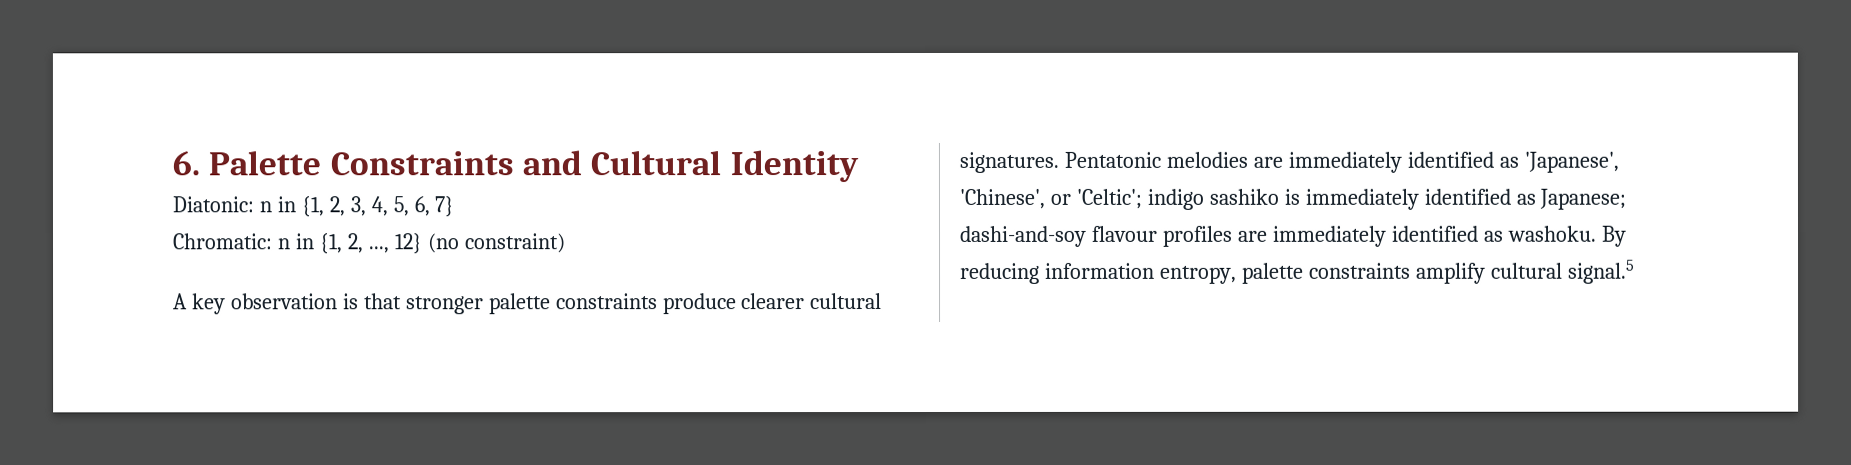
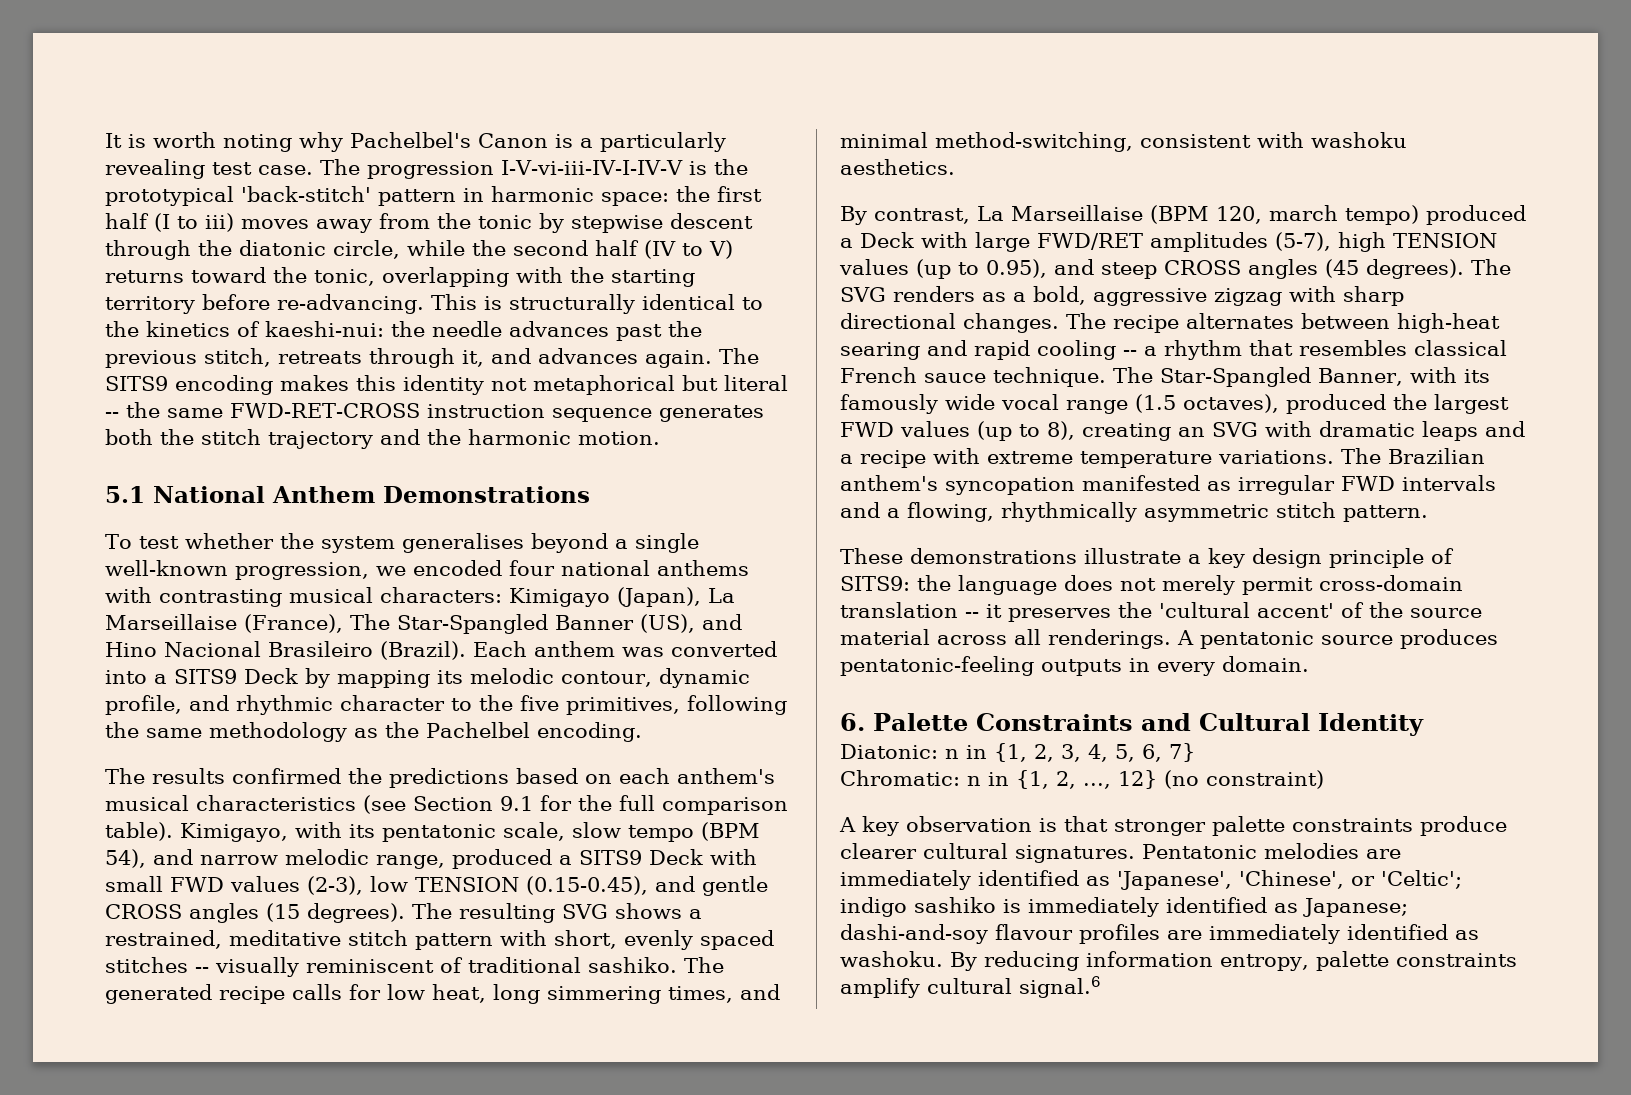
(172, 163) none -> [105,132,726,152] [105,159,748,179] [105,186,762,206] [105,213,753,233] [105,240,733,260] [105,267,695,287] [105,294,763,314] [105,321,702,341] [105,348,759,368] [105,375,788,395] [105,402,764,422] [105,429,660,449] [105,486,590,503] [105,533,699,553] [105,560,749,580] [105,587,735,607] [105,614,742,634] [105,641,777,660] [105,668,750,688] [105,695,787,715] [105,722,642,742] [105,768,775,788] [105,795,788,815] [105,822,760,842] [105,849,757,869] [105,876,768,896] [105,903,702,923] [105,930,774,950] [105,957,724,977] [105,984,780,1004] [840,132,1407,152] [840,159,955,175] [840,205,1526,225] [840,232,1497,252] [839,259,1511,279] [840,286,1404,306] [840,313,1500,333] [840,340,1507,360] [840,367,1490,387] [840,394,1509,414] [840,421,1525,441] [840,448,1485,468] [840,475,1496,495] [840,502,1428,522] [840,548,1454,568] [840,575,1463,595] [840,602,1482,622] [840,629,1498,649] [840,656,1309,676] It is worth noting why Pachelbel's Canon is a particularly revealing test case. The progression I-V-vi-iii-IV-I-IV-V is the prototypical 'back-stitch' pattern in harmonic space: the first half (I to iii) moves away from the tonic by stepwise descent through the diatonic circle, while the second half (IV to V) returns toward the tonic, overlapping with the starting territory before re-advancing. This is structurally identical to the kinetics of kaeshi-nui: the needle advances past the previous stitch, retreats through it, and advances again. The SITS9 encoding makes this identity not metaphorical but literal -- the same FWD-RET-CROSS instruction sequence generates both the stitch trajectory and the harmonic motion. // 5.1 National Anthem Demonstrations // To test whether the system generalises beyond a single well-known progression, we encoded four national anthems with contrasting musical characters: Kimigayo (Japan), La Marseillaise (France), The Star-Spangled Banner (US), and Hino Nacional Brasileiro (Brazil). Each anthem was converted into a SITS9 Deck by mapping its melodic contour, dynamic profile, and rhythmic character to the five primitives, following the same methodology as the Pachelbel encoding. // The results confirmed the predictions based on each anthem's musical characteristics (see Section 9.1 for the full comparison table). Kimigayo, with its pentatonic scale, slow tempo (BPM 54), and narrow melodic range, produced a SITS9 Deck with small FWD values (2-3), low TENSION (0.15-0.45), and gentle CROSS angles (15 degrees). The resulting SVG shows a restrained, meditative stitch pattern with short, evenly spaced stitches -- visually reminiscent of traditional sashiko. The generated recipe calls for low heat, long simmering times, and minimal method-switching, consistent with washoku aesthetics. // By contrast, La Marseillaise (BPM 120, march tempo) produced a Deck with large FWD/RET amplitudes (5-7), high TENSION values (up to 0.95), and steep CROSS angles (45 degrees). The SVG renders as a bold, aggressive zigzag with sharp directional changes. The recipe alternates between high-heat searing and rapid cooling -- a rhythm that resembles classical French sauce technique. The Star-Spangled Banner, with its famously wide vocal range (1.5 octaves), produced the largest FWD values (up to 8), creating an SVG with dramatic leaps and a recipe with extreme temperature variations. The Brazilian anthem's syncopation manifested as irregular FWD intervals and a flowing, rhythmically asymmetric stitch pattern. // These demonstrations illustrate a key design principle of SITS9: the language does not merely permit cross-domain translation -- it preserves the 'cultural accent' of the source material across all renderings. A pentatonic source produces pentatonic-feeling outputs in every domain. //
[1567,259,1635,284] signal.5 -> [1019,976,1101,998] signal.6

